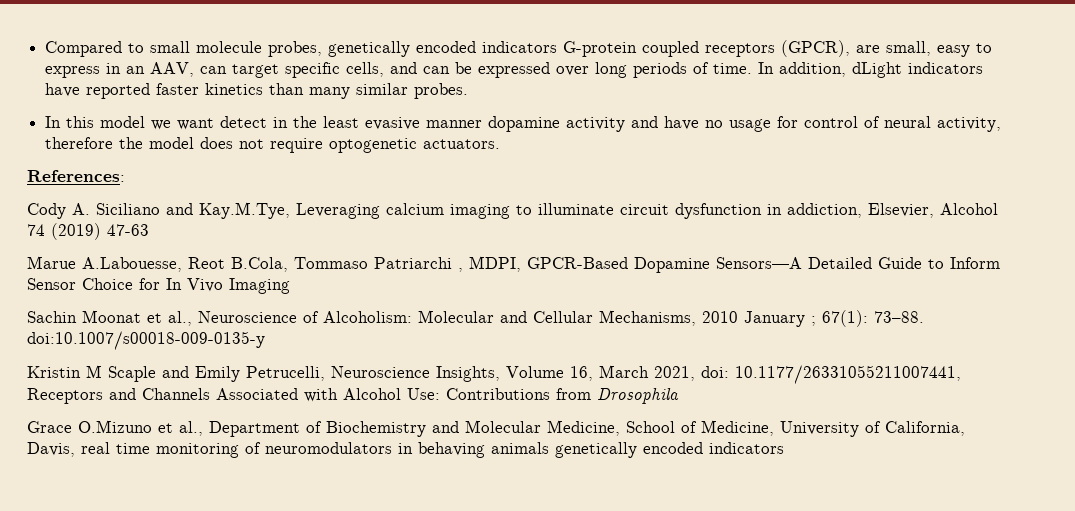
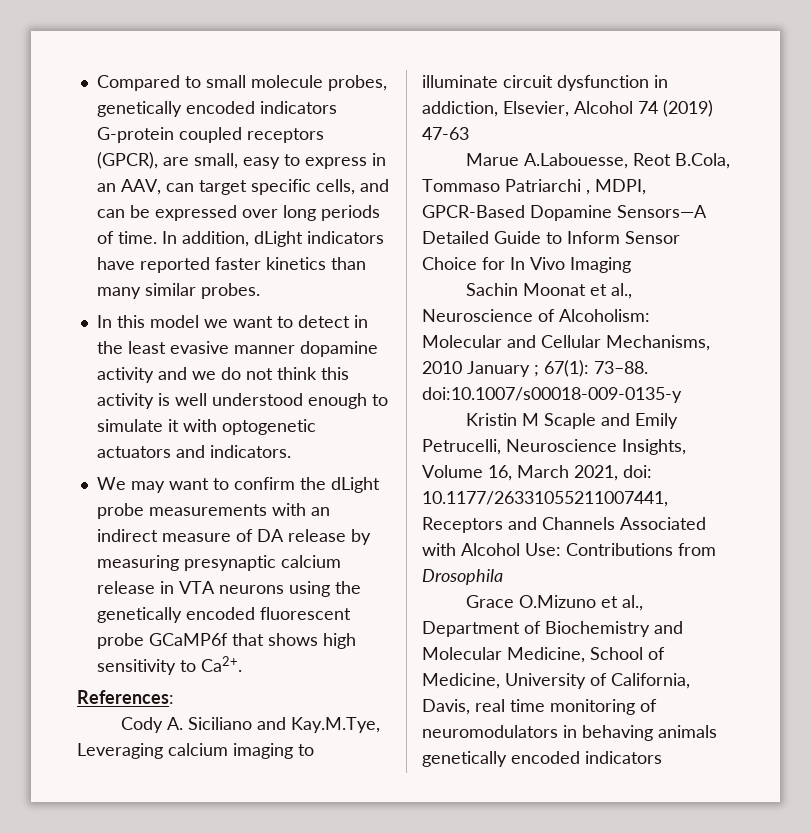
(215, 124) none -> [276,316,293,328] to
[664,116,1002,132] [45,137,501,153] have no usage for control of neural activity, therefore the model does not require optogenetic actuators. -> [191,367,349,380] [96,393,388,409] [96,419,316,435] [96,445,291,458] [96,477,380,493] [96,503,330,519] [96,529,371,545] [96,555,341,571] [96,581,361,597] [96,607,351,623] [96,633,356,649] [96,656,242,675] we do not think this activity is well understood enough to simulate it with optogenetic actuators and indicators. // We may want to confirm the dLight probe measurements with an indirect measure of DA release by measuring presynaptic calcium release in VTA neurons using the genetically encoded fluorescent probe GCaMP6f that shows high sensitivity to Ca2+.

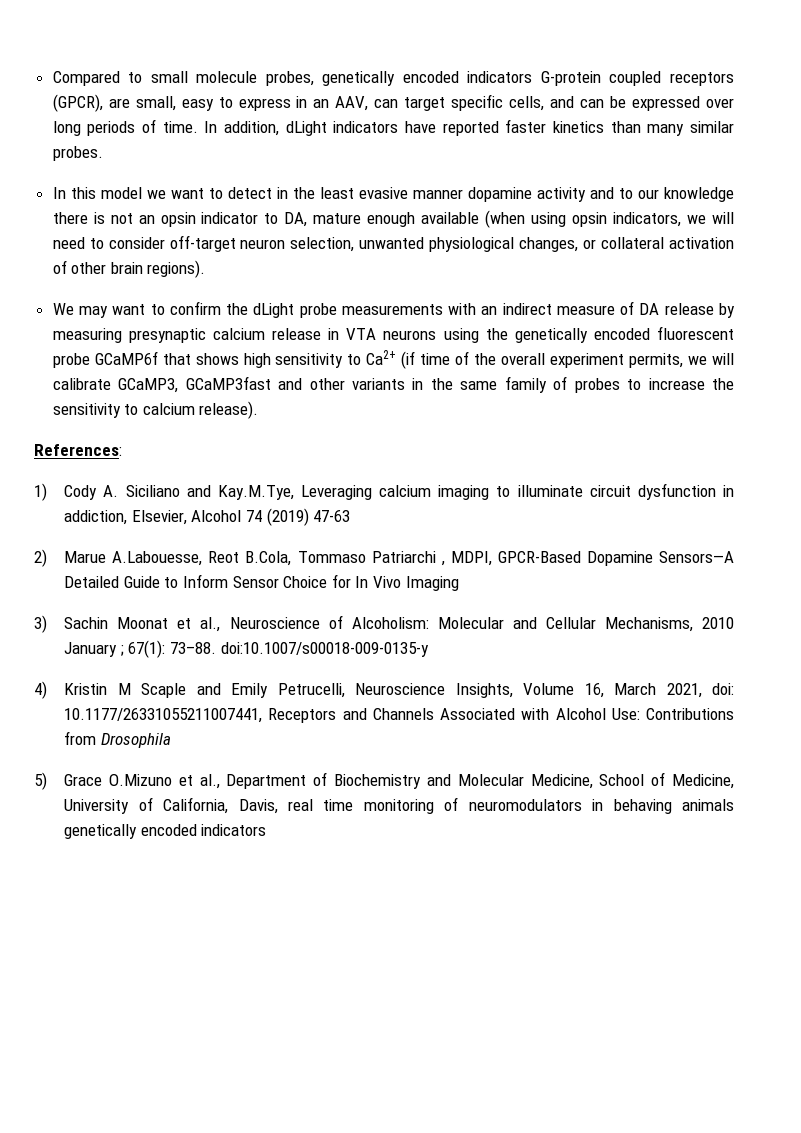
[191,367,349,380] [96,393,388,409] [96,419,316,435] [96,445,291,458] we do not think this activity is well understood enough to simulate it with optogenetic actuators and indicators. -> [618,187,734,202] [52,210,734,228] [52,235,734,252] [52,260,206,278] to our knowledge there is not an opsin indicator to DA, mature enough available (when using opsin indicators, we will need to consider off-target neuron selection, unwanted physiological changes, or collateral activation of other brain regions).
[200,656,242,672] Ca2+. -> [366,350,734,369] [52,376,735,393] [52,401,259,419] Ca2+ (if time of the overall experiment permits, we will calibrate GCaMP3, GCaMP3fast and other variants in the same family of probes to increase the sensitivity to calcium release).
(174, 697) none -> [34,483,47,501] 1)
(469, 133) none -> [34,549,47,567] 2)
(631, 265) none -> [34,615,47,633] 3)
(682, 395) none -> [34,681,47,699] 4)
(503, 577) none -> [34,772,47,790] 5)

